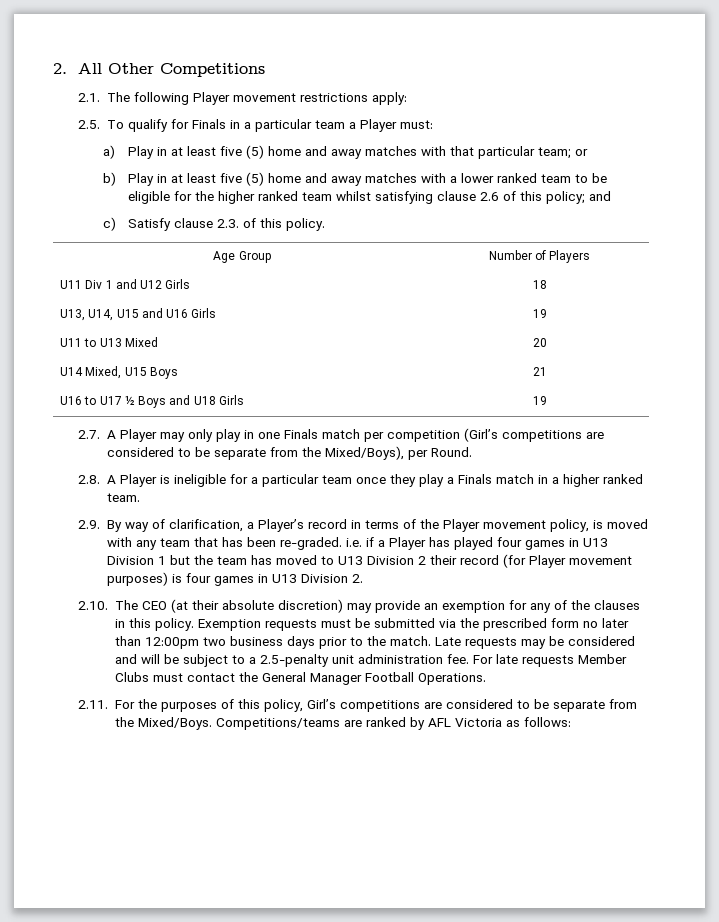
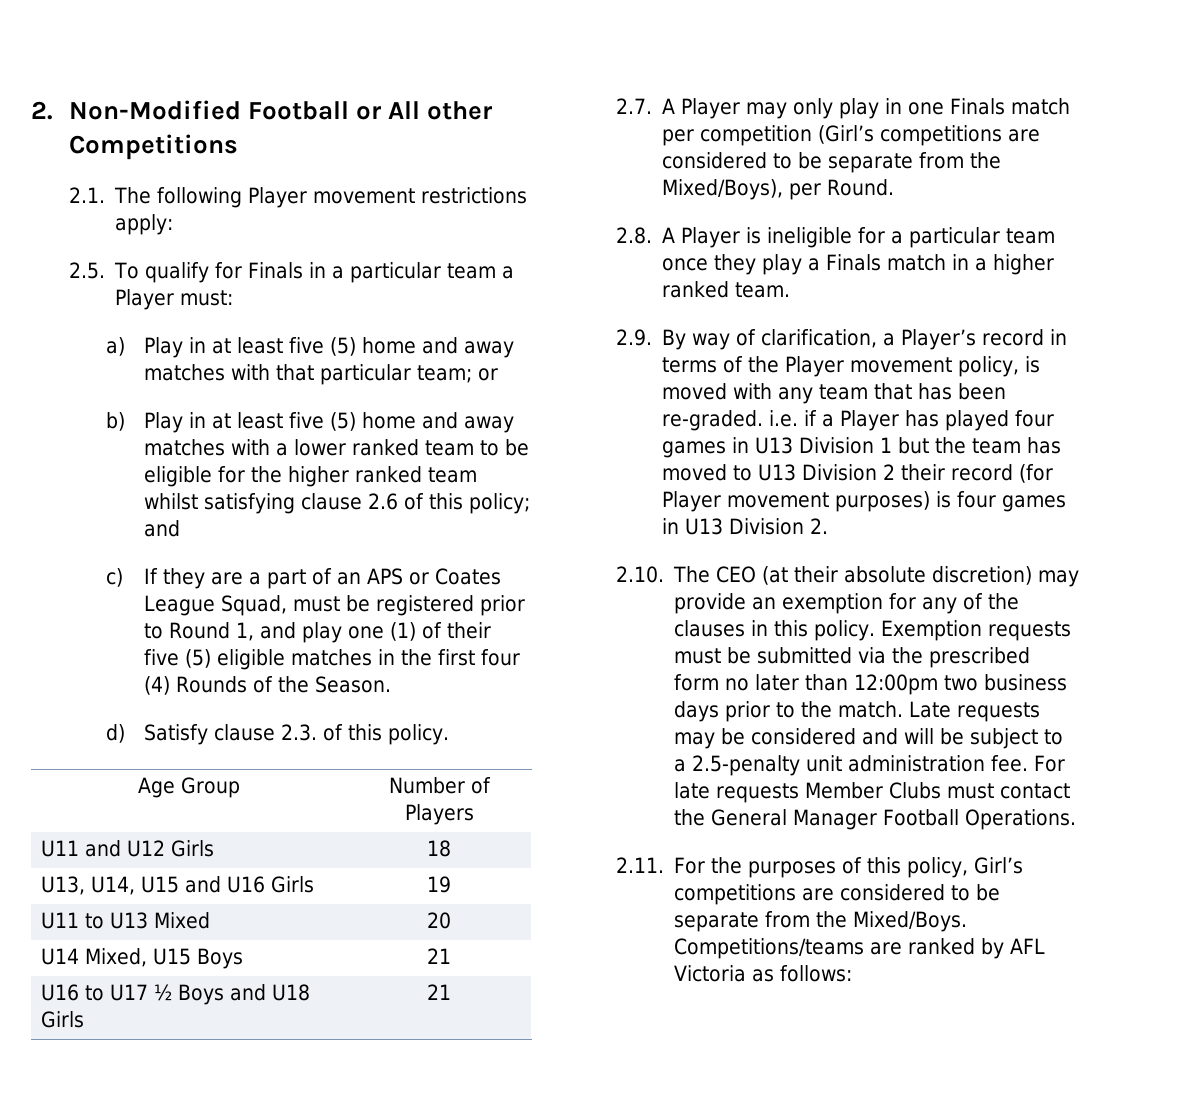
[53,63,154,74] 2. All Other -> [31,100,493,120] 2. Non-Modified Football or All other
(116, 224) none -> [144,568,502,589] [144,595,526,616] [144,622,492,643] [144,649,521,670] [144,676,392,695] [106,724,126,743] If they are a part of an APS or Coates League Squad, must be registered prior to Round 1, and play one (1) of their five (5) eligible matches in the first four (4) Rounds of the Season. // d)
[85,280,113,289] Div 1 -> (79, 848) none
[532,396,547,405] 19 -> [427,984,451,1000] 21

